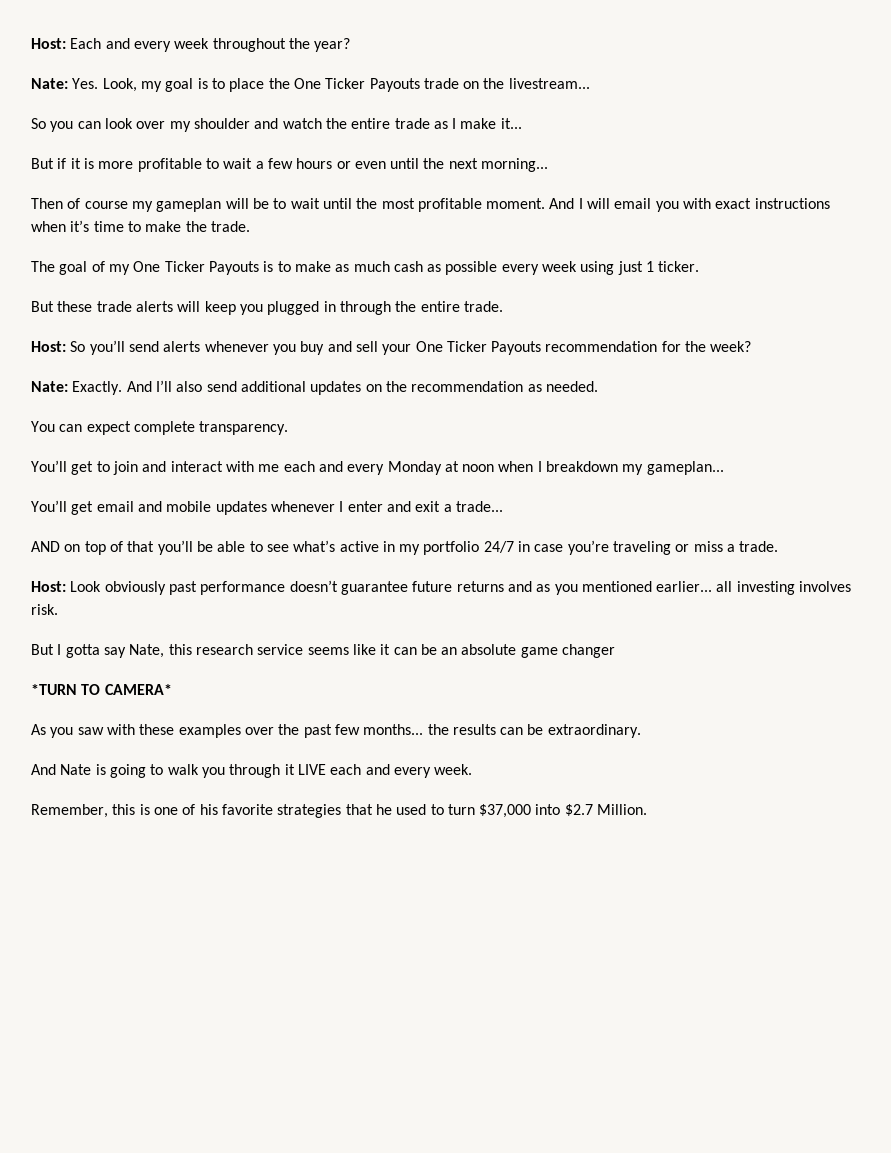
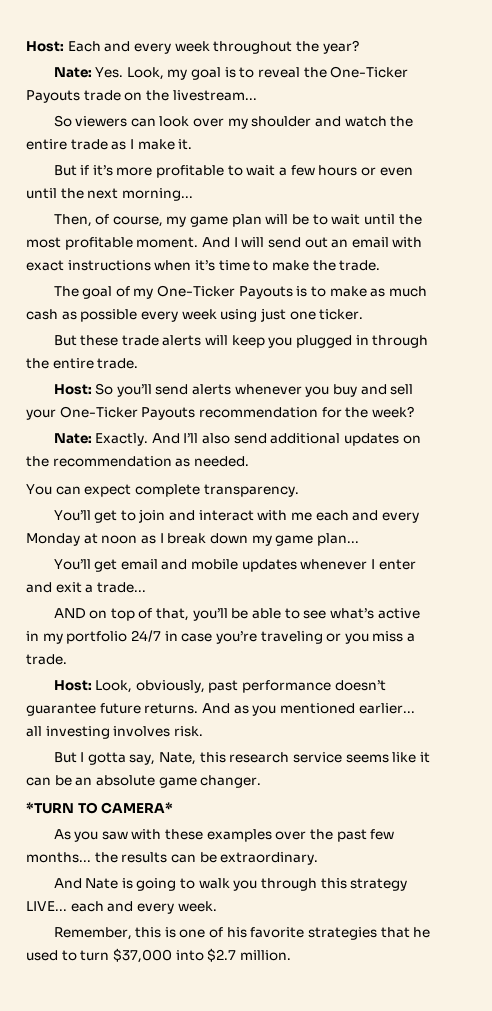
[229,78,366,92] place the One Ticker -> [258,66,409,78] reveal the One-Ticker
[50,121,74,132] you -> [75,116,128,127] viewers
[500,118,522,129] it... -> [178,139,193,150] it.
[70,158,94,169] it is -> [92,165,113,176] it’s
[31,198,222,212] Then of course my gameplan -> [53,214,262,227] Then, of course, my game plan
[614,198,679,212] email you -> [267,237,389,248] send out an email
[133,261,205,272] One Ticker -> [157,285,236,297] One-Ticker
[646,261,655,272] 1 -> [289,311,316,320] one
[415,341,487,352] One Ticker -> [59,406,138,418] One-Ticker
[498,461,724,475] when I breakdown my gameplan... -> [140,533,359,546] as I break down my game plan...
[127,541,155,552] that -> [156,608,190,621] that,
(690, 548) none -> [344,633,369,644] you
[70,581,166,595] Look obviously -> [95,680,205,693] Look, obviously,
[456,581,532,592] returns and -> [144,703,230,714] returns. And
[103,647,126,658] say -> [129,754,156,765] say,
[562,644,616,658] changer -> [200,775,262,788] changer.
[284,764,326,775] it LIVE -> [320,878,408,891] [26,901,67,911] this strategy LIVE...
[597,804,648,815] Million. -> [239,950,291,961] million.

